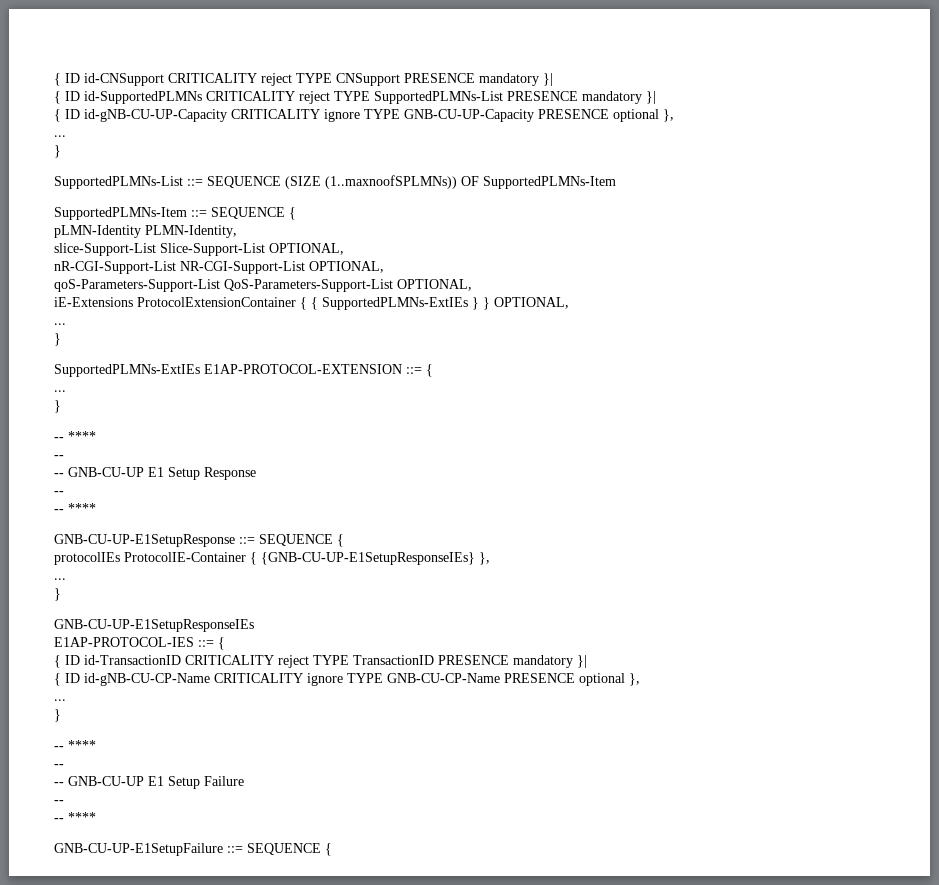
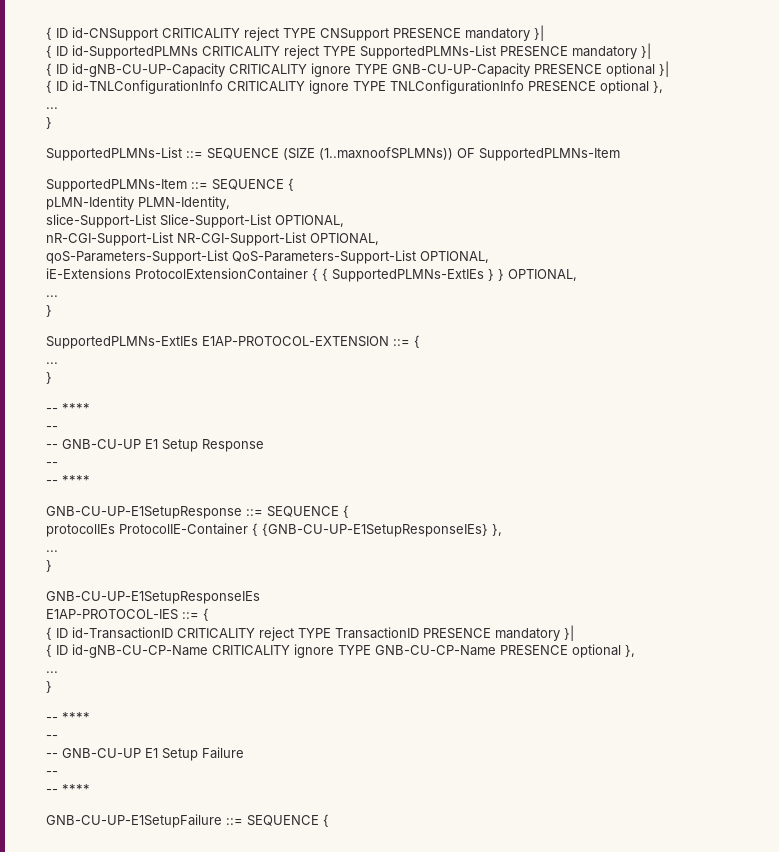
(659, 115) none -> [659,61,669,77] [46,80,649,94] }| // { ID id-TNLConfigurationInfo CRITICALITY ignore TYPE TNLConfigurationInfo PRESENCE optional

